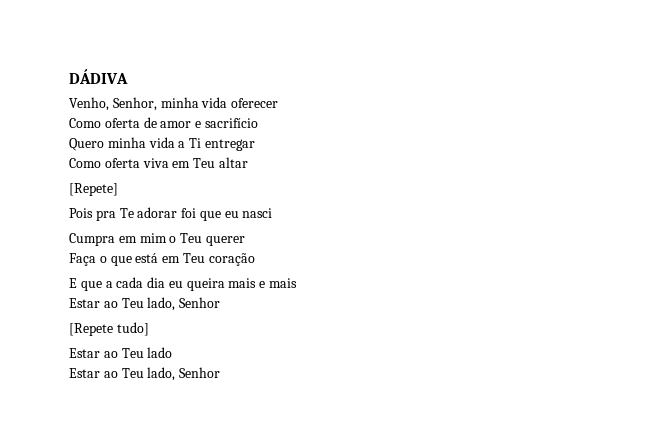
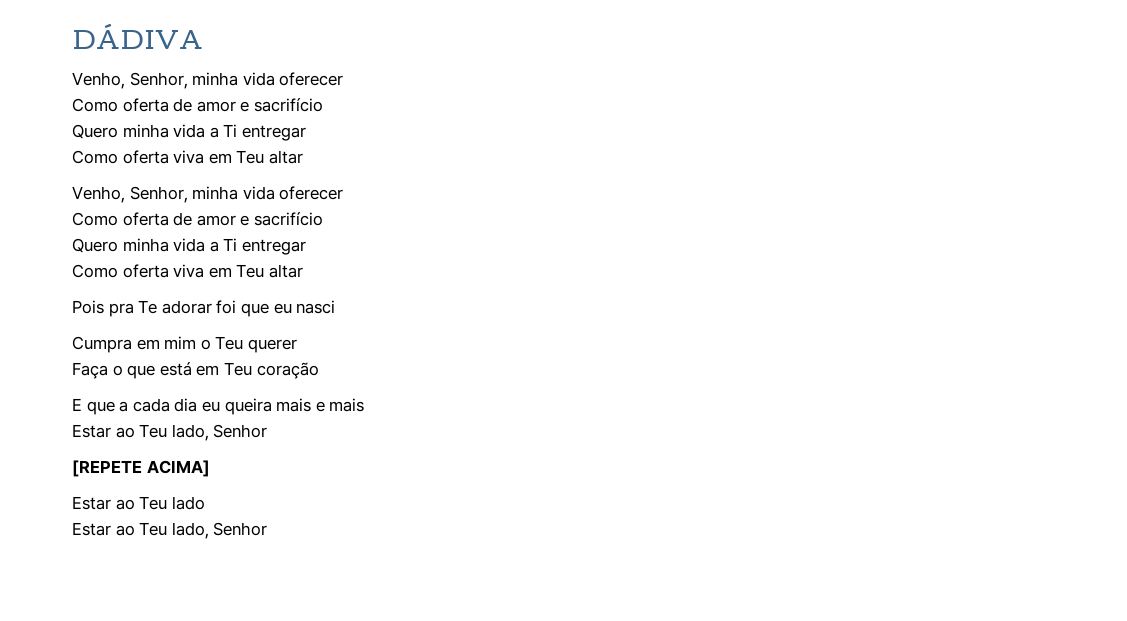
[69,183,118,196] [Repete] -> [72,186,344,203] [72,212,323,226] [72,238,306,255] [72,264,303,278] Venho, Senhor, minha vida oferecer // Como oferta de amor e sacrifício // Quero minha vida a Ti entregar // Como oferta viva em Teu altar
[69,322,149,336] [Repete tudo] -> [72,460,210,477] [REPETE ACIMA]

